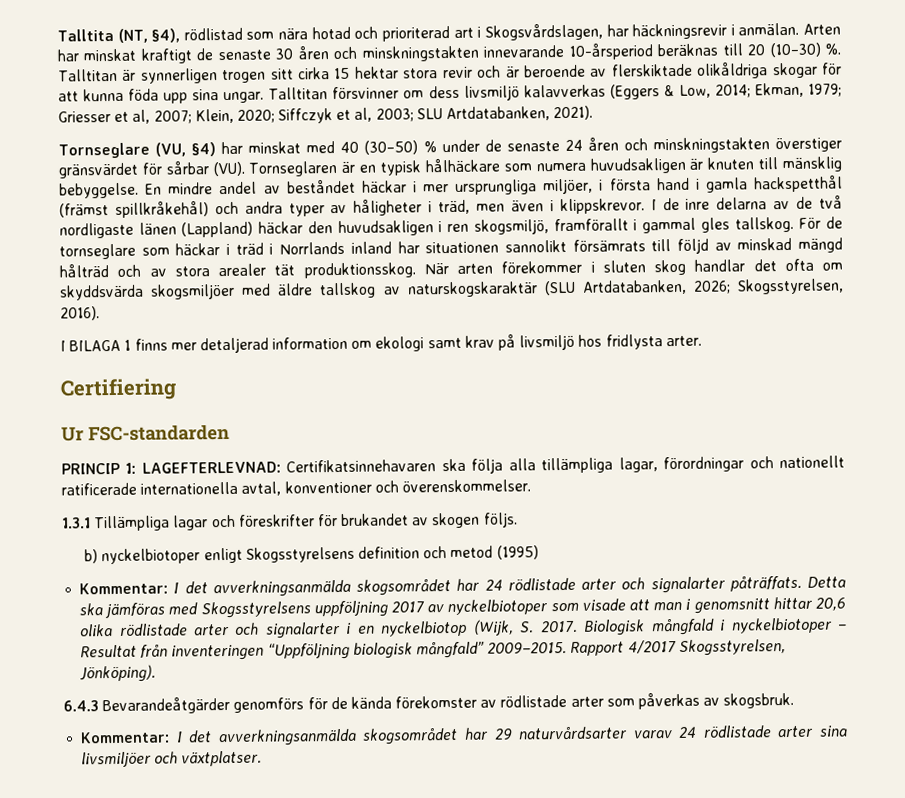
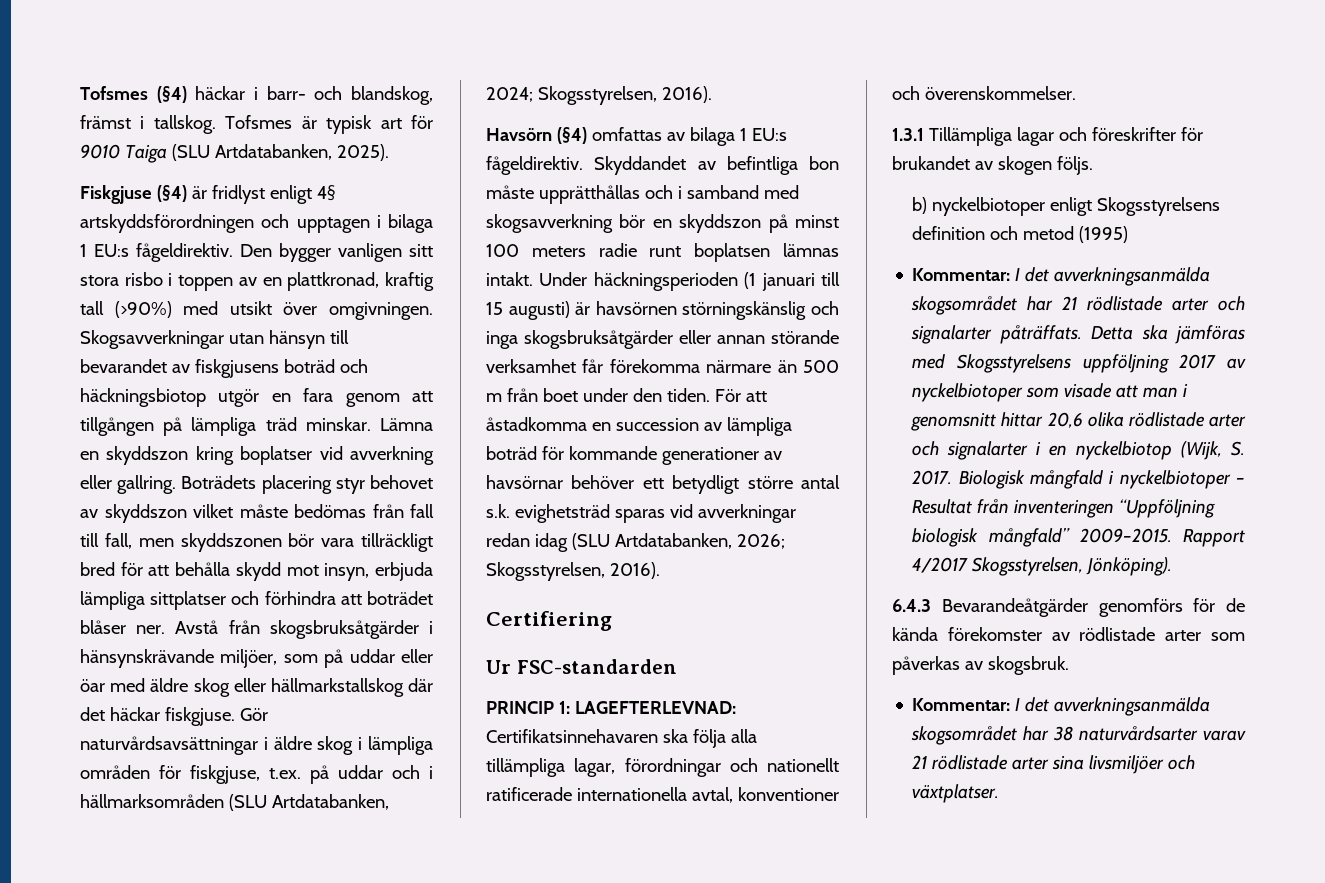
[57,22,841,43] [57,42,841,64] [58,61,842,84] [58,82,842,104] [58,105,594,124] [58,136,842,159] [58,156,842,179] [59,174,843,199] [59,194,844,219] [59,216,844,239] [59,237,843,260] [59,258,843,279] [59,281,538,301] Talltita (NT, §4), rödlistad som nära hotad och prioriterad art i Skogsvårdslagen, har häckningsrevir i anmälan. Arten har minskat kraftigt de senaste 30 åren och minskningstakten innevarande 10-årsperiod beräknas till 20 (10–30) %. Talltitan är synnerligen trogen sitt cirka 15 hektar stora revir och är beroende av flerskiktade olikåldriga skogar för att kunna föda upp sina ungar. Talltitan försvinner om dess livsmiljö kalavverkas (Eggers & Low, 2014; Ekman, 1979; Griesser et al, 2007; Klein, 2020; Siffczyk et al, 2003; SLU Artdatabanken, 2021). // Tornseglare (VU, §4) har minskat med 40 (30–50) % under de senaste 24 åren och minskningstakten överstiger gränsvärdet för sårbar (VU). Tornseglaren är en typisk hålhäckare som numera huvudsakligen är knuten till mänsklig bebyggelse. En mindre andel av beståndet häckar i mer ursprungliga miljöer, i första hand i gamla hackspetthål (främst spillkråkehål) och andra typer av håligheter i träd, men även i klippskrevor. I de inre delarna av de två nordligaste länen (Lappland) häckar den huvudsakligen i ren skogsmiljö, framförallt i gammal gles tallskog. För de tornseglare som häckar i träd i Norrlands inland har situationen sannolikt försämrats till följd av minskad mängd hålträd och av stora arealer tät produktionsskog. När arten förekommer i sluten skog handlar det ofta om skyddsvärda skogsmiljöer med äldre tallskog av naturskogskaraktär -> [80,86,434,105] [80,115,433,134] [80,144,389,163] [80,185,335,204] [80,214,433,233] [80,243,433,262] [80,272,435,291] [80,301,433,320] [80,330,349,349] [80,359,368,378] [80,388,433,407] [80,417,433,436] [80,446,434,465] [80,475,433,494] [80,504,434,523] [80,533,433,552] [80,562,434,581] [80,591,433,610] [80,620,433,639] [80,649,434,668] [80,678,434,697] [80,707,268,726] [80,736,433,755] [80,765,433,784] [80,794,389,811] [486,86,712,105] [486,127,787,146] [486,156,839,175] [486,185,799,204] [486,214,839,233] [486,243,839,262] [486,272,840,291] [486,301,839,320] [486,330,839,349] [486,359,839,373] [486,388,767,402] [486,417,792,436] [486,446,782,465] [486,475,840,494] [486,504,796,523] [486,533,568,552] Tofsmes (§4) häckar i barr- och blandskog, främst i tallskog. Tofsmes är typisk art för 9010 Taiga (SLU Artdatabanken, 2025). // Fiskgjuse (§4) är fridlyst enligt 4§ artskyddsförordningen och upptagen i bilaga 1 EU:s fågeldirektiv. Den bygger vanligen sitt stora risbo i toppen av en plattkronad, kraftig tall (>90%) med utsikt över omgivningen. Skogsavverkningar utan hänsyn till bevarandet av fiskgjusens boträd och häckningsbiotop utgör en fara genom att tillgången på lämpliga träd minskar. Lämna en skyddszon kring boplatser vid avverkning eller gallring. Boträdets placering styr behovet av skyddszon vilket måste bedömas från fall till fall, men skyddszonen bör vara tillräckligt bred för att behålla skydd mot insyn, erbjuda lämpliga sittplatser och förhindra att boträdet blåser ner. Avstå från skogsbruksåtgärder i hänsynskrävande miljöer, som på uddar eller öar med äldre skog eller hällmarkstallskog där det häckar fiskgjuse. Gör naturvårdsavsättningar i äldre skog i lämpliga områden för fiskgjuse, t.ex. på uddar och i hällmarksområden (SLU Artdatabanken, 2024; Skogsstyrelsen, 2016). // Havsörn (§4) omfattas av bilaga 1 EU:s fågeldirektiv. Skyddandet av befintliga bon måste upprätthållas och i samband med skogsavverkning bör en skyddszon på minst 100 meters radie runt boplatsen lämnas intakt. Under häckningsperioden (1 januari till 15 augusti) är havsörnen störningskänslig och inga skogsbruksåtgärder eller annan störande verksamhet får förekomma närmare än 500 m från boet under den tiden. För att åstadkomma en succession av lämpliga boträd för kommande generationer av havsörnar behöver ett betydligt större antal s.k. evighetsträd sparas vid avverkningar redan idag
[60,333,702,354] // I BILAGA 1 finns mer detaljerad information om ekologi samt krav på livsmiljö hos fridlysta arter. -> (660, 570) none
[484,579,503,591] 24 -> [1062,296,1078,310] 21
[493,728,513,740] 29 -> [1053,726,1074,741] 38
[678,726,698,738] 24 -> [912,755,928,769] 21

